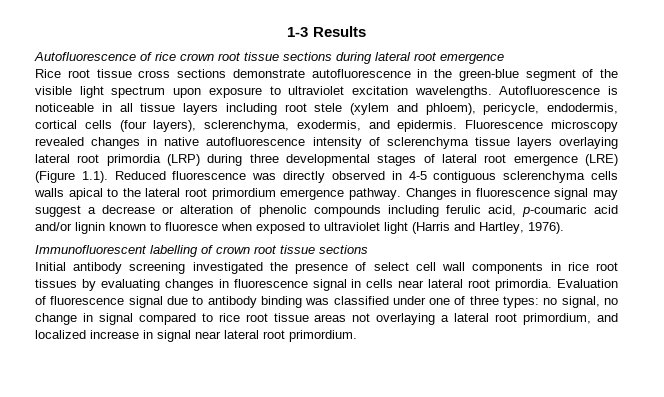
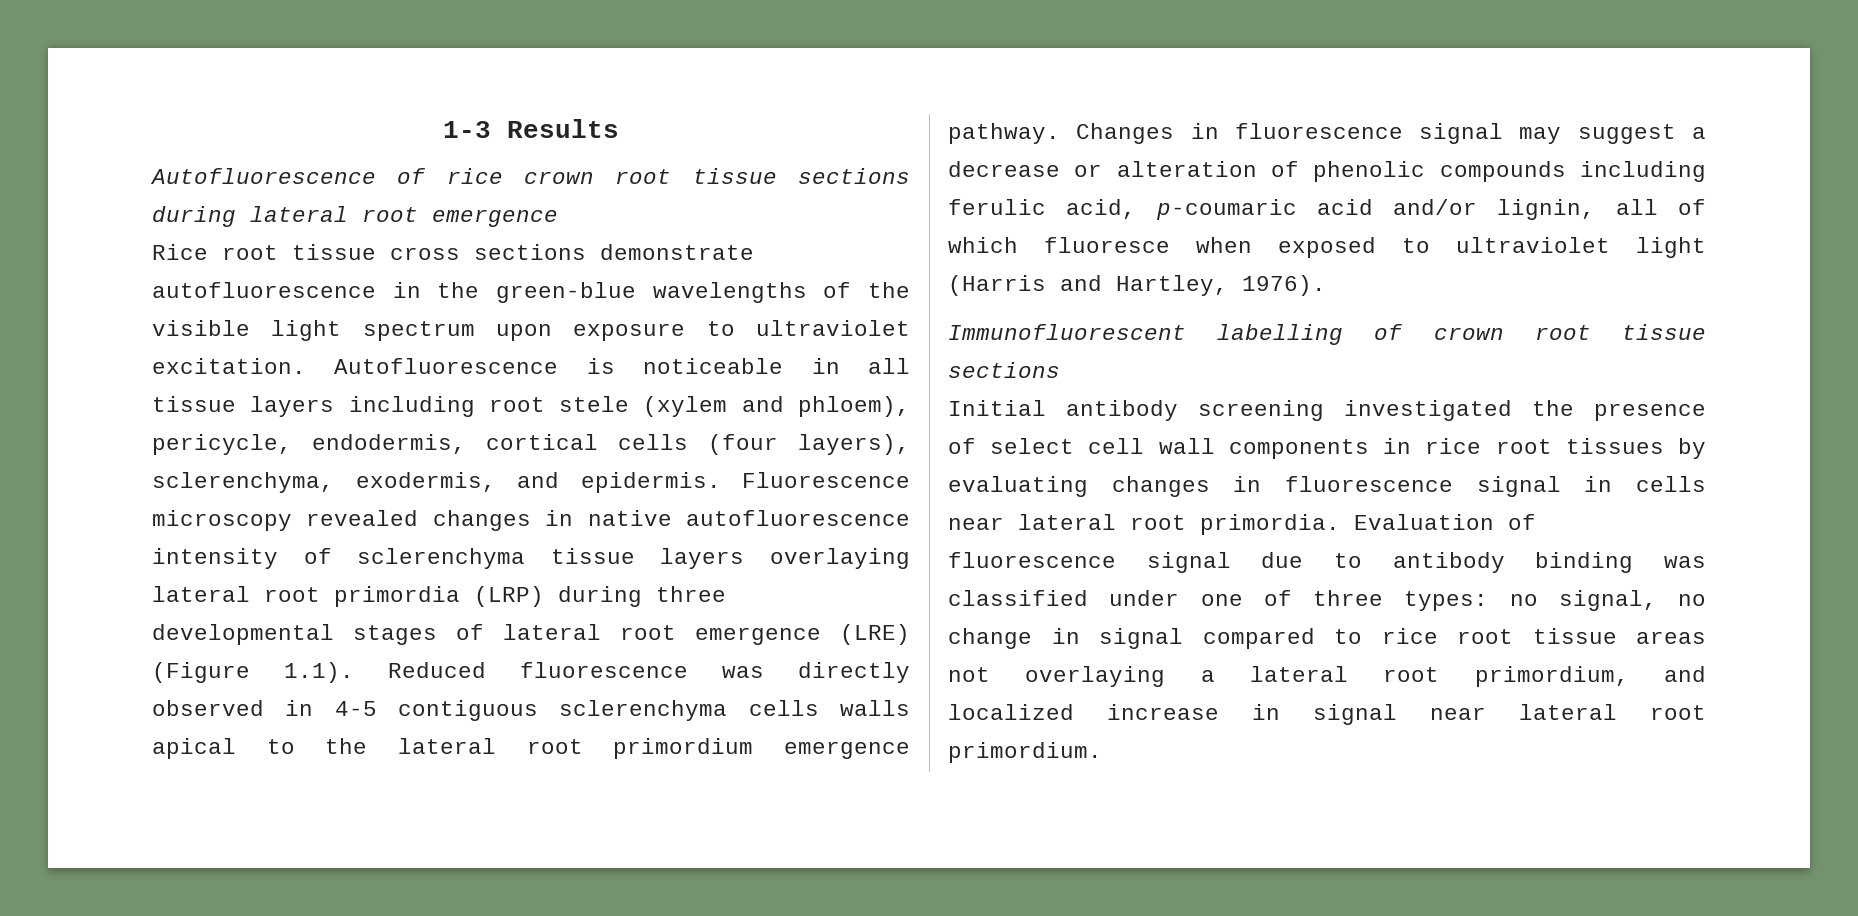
[525,69,576,81] segment -> [652,282,807,303] wavelengths
[351,86,492,98] excitation wavelengths. -> [152,358,306,374] excitation.
[75,222,161,234] lignin known to -> [1497,199,1706,220] [948,237,1018,253] lignin, all of which

